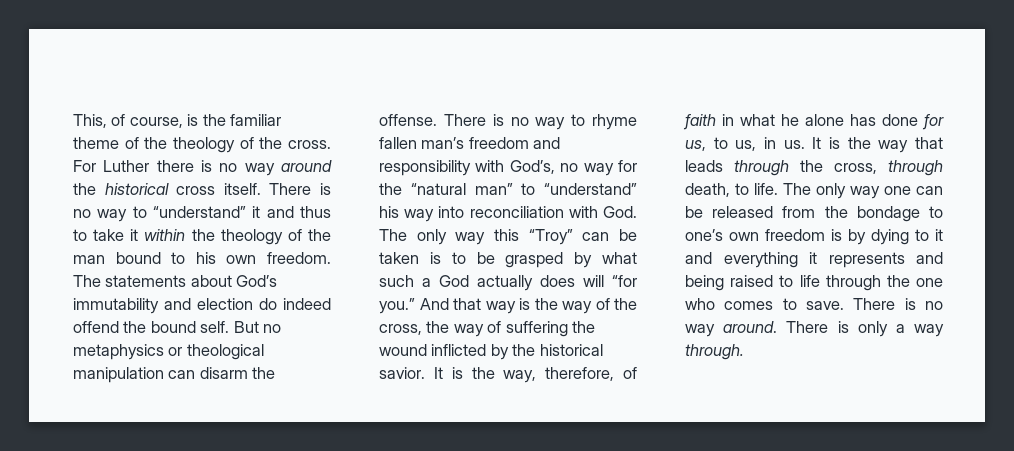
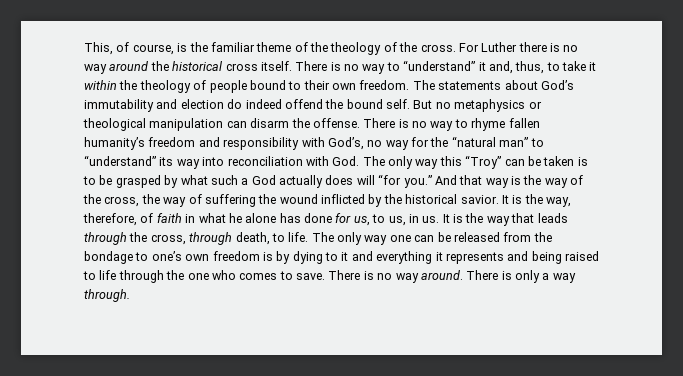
[266,206,331,218] and thus -> [488,61,545,74] and, thus,
[308,229,331,241] [73,255,105,264] the man -> [209,80,247,93] people
[195,252,216,264] his -> [303,80,330,90] their
[421,137,465,149] man’s -> [84,137,145,150] humanity’s
[379,206,399,218] his -> [159,157,174,166] its

